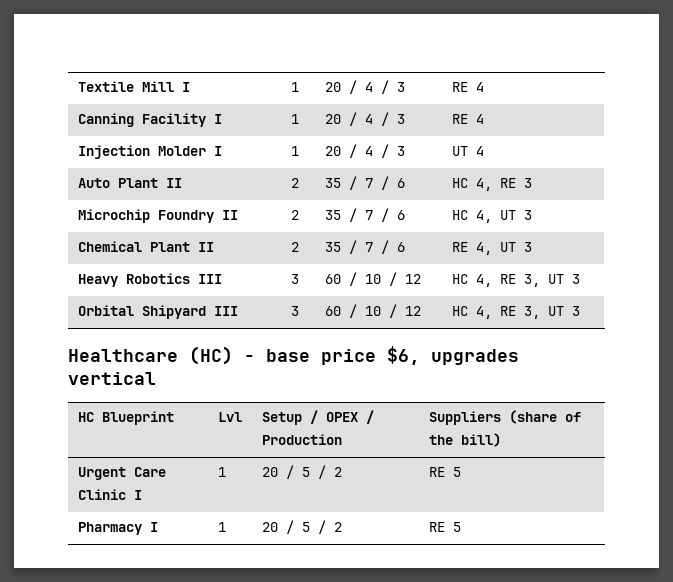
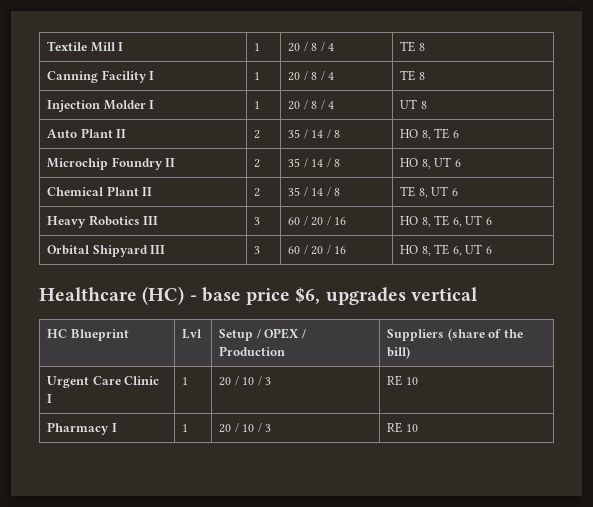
[364,80,405,94] [451,82,484,92] 4 / 3 | RE 4 -> [311,42,335,52] [400,41,425,52] 8 / 4 | TE 8
[364,112,405,126] [451,114,484,124] 4 / 3 | RE 4 -> [311,71,335,81] [400,70,425,81] 8 / 4 | TE 8
[364,144,405,158] [451,146,484,156] 4 / 3 | UT 4 -> [311,100,335,110] [400,99,427,109] 8 / 4 | UT 8
[364,176,405,190] [451,178,532,191] 7 / 6 | HC 4, RE 3 -> [311,129,341,139] [400,128,459,140] 14 / 8 | HO 8, TE 6
[364,208,405,222] [451,210,532,223] 7 / 6 | HC 4, UT 3 -> [311,158,341,168] [400,157,461,169] 14 / 8 | HO 8, UT 6
[364,240,405,254] [451,242,532,255] 7 / 6 | RE 4, UT 3 -> [311,187,341,197] [400,186,458,198] 14 / 8 | TE 8, UT 6
[364,272,421,286] [451,274,580,287] 10 / 12 | HC 4, RE 3, UT 3 -> [311,216,347,226] [400,215,492,227] 20 / 16 | HO 8, TE 6, UT 6
[364,304,421,318] [451,306,580,319] 10 / 12 | HC 4, RE 3, UT 3 -> [311,245,347,255] [400,244,492,256] 20 / 16 | HO 8, TE 6, UT 6
[301,465,342,479] [428,467,461,477] 5 / 2 | RE 5 -> [242,376,272,386] [387,375,418,386] 10 / 3 | RE 10
[301,520,342,534] [428,522,461,532] 5 / 2 | RE 5 -> [242,423,272,433] [387,422,418,433] 10 / 3 | RE 10

